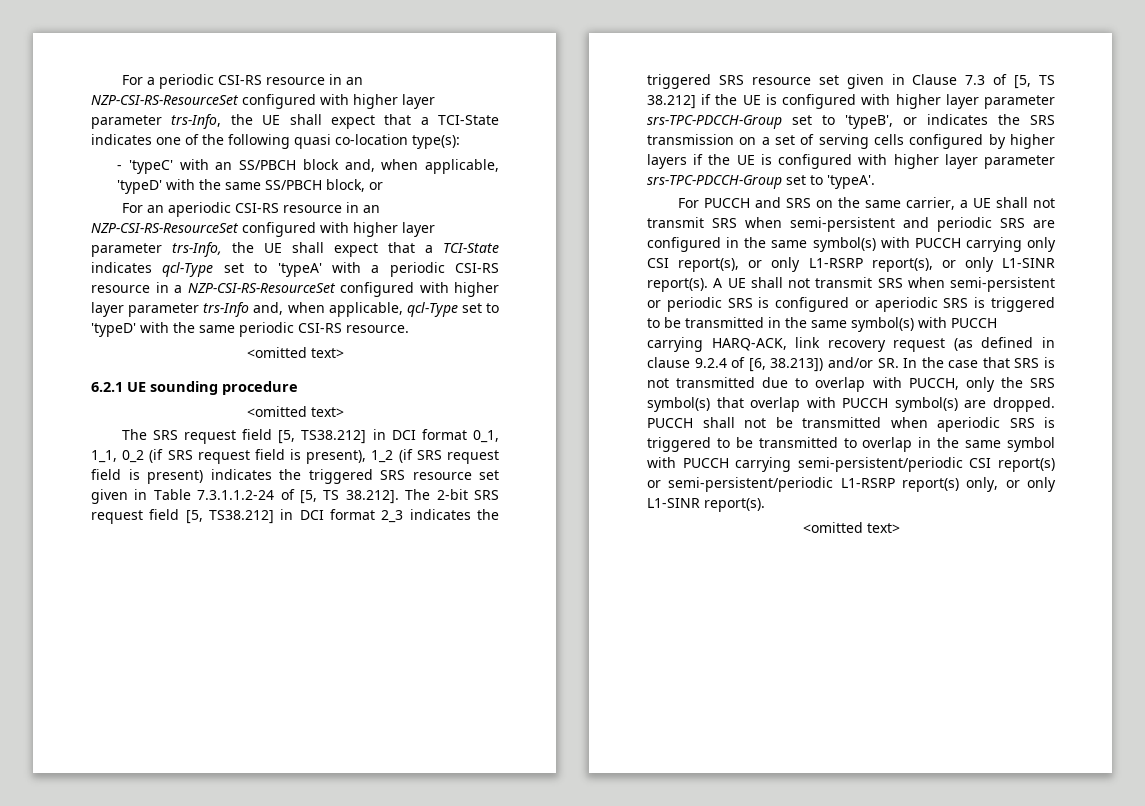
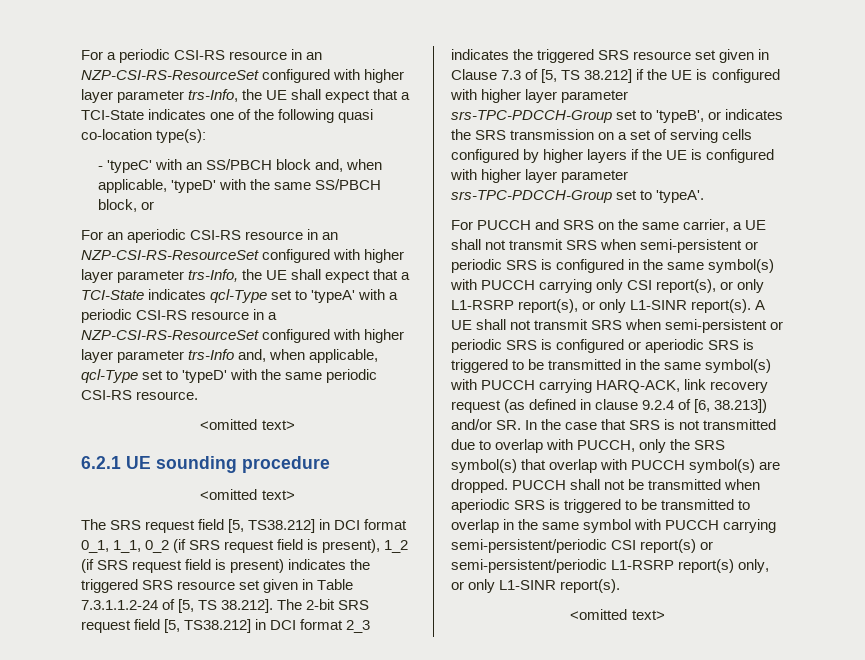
[903,217,1055,232] and periodic SRS are -> [745,241,759,250] [451,259,553,273] or periodic SRS is

